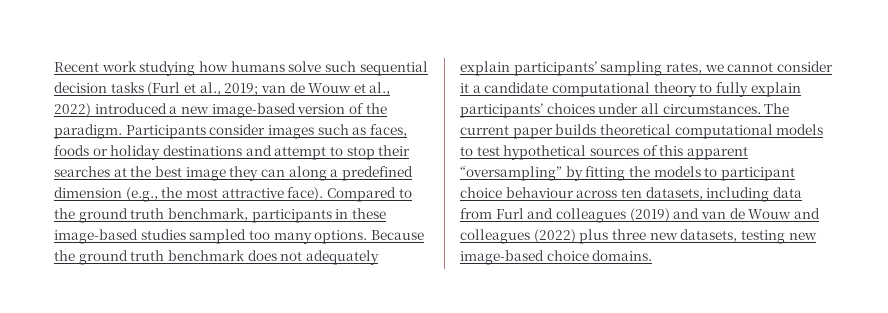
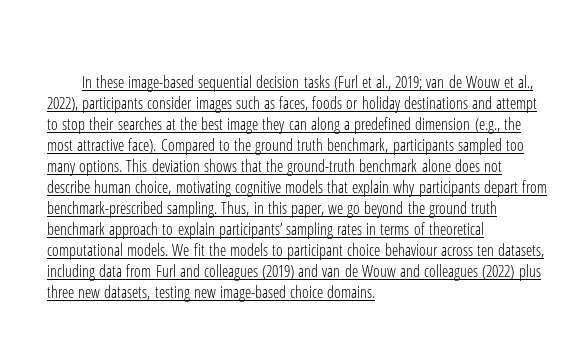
[54,61,356,76] Recent work studying how humans solve such -> [81,75,194,92] In these image-based
[54,103,387,118] [54,124,206,139] 2022) introduced a new image-based version of the paradigm. Participants -> [47,97,144,113] 2022), participants
[335,208,386,219] [54,229,424,244] [54,250,379,265] [460,61,833,76] [460,82,801,97] [460,103,790,118] [460,124,824,139] [460,145,748,160] [460,166,626,181] in these image-based studies sampled too many options. Because the ground truth benchmark does not adequately explain participants’ sampling rates, we cannot consider it a candidate computational theory to fully explain participants’ choices under all circumstances. The current paper builds theoretical computational models to test hypothetical sources of this apparent “oversampling” by fitting -> [457,138,525,155] [47,159,503,176] [47,180,548,197] [47,201,498,218] [47,222,484,239] [47,243,205,260] sampled too many options. This deviation shows that the ground-truth benchmark alone does not describe human choice, motivating cognitive models that explain why participants depart from benchmark-prescribed sampling. Thus, in this paper, we go beyond the ground truth benchmark approach to explain participants’ sampling rates in terms of theoretical computational models. We fit

